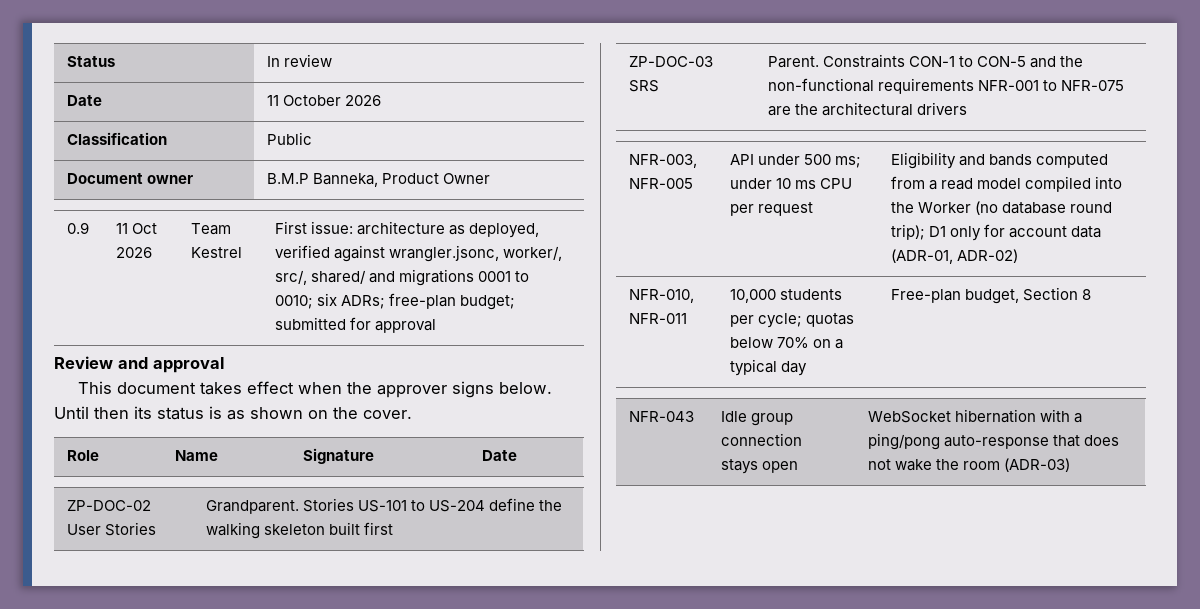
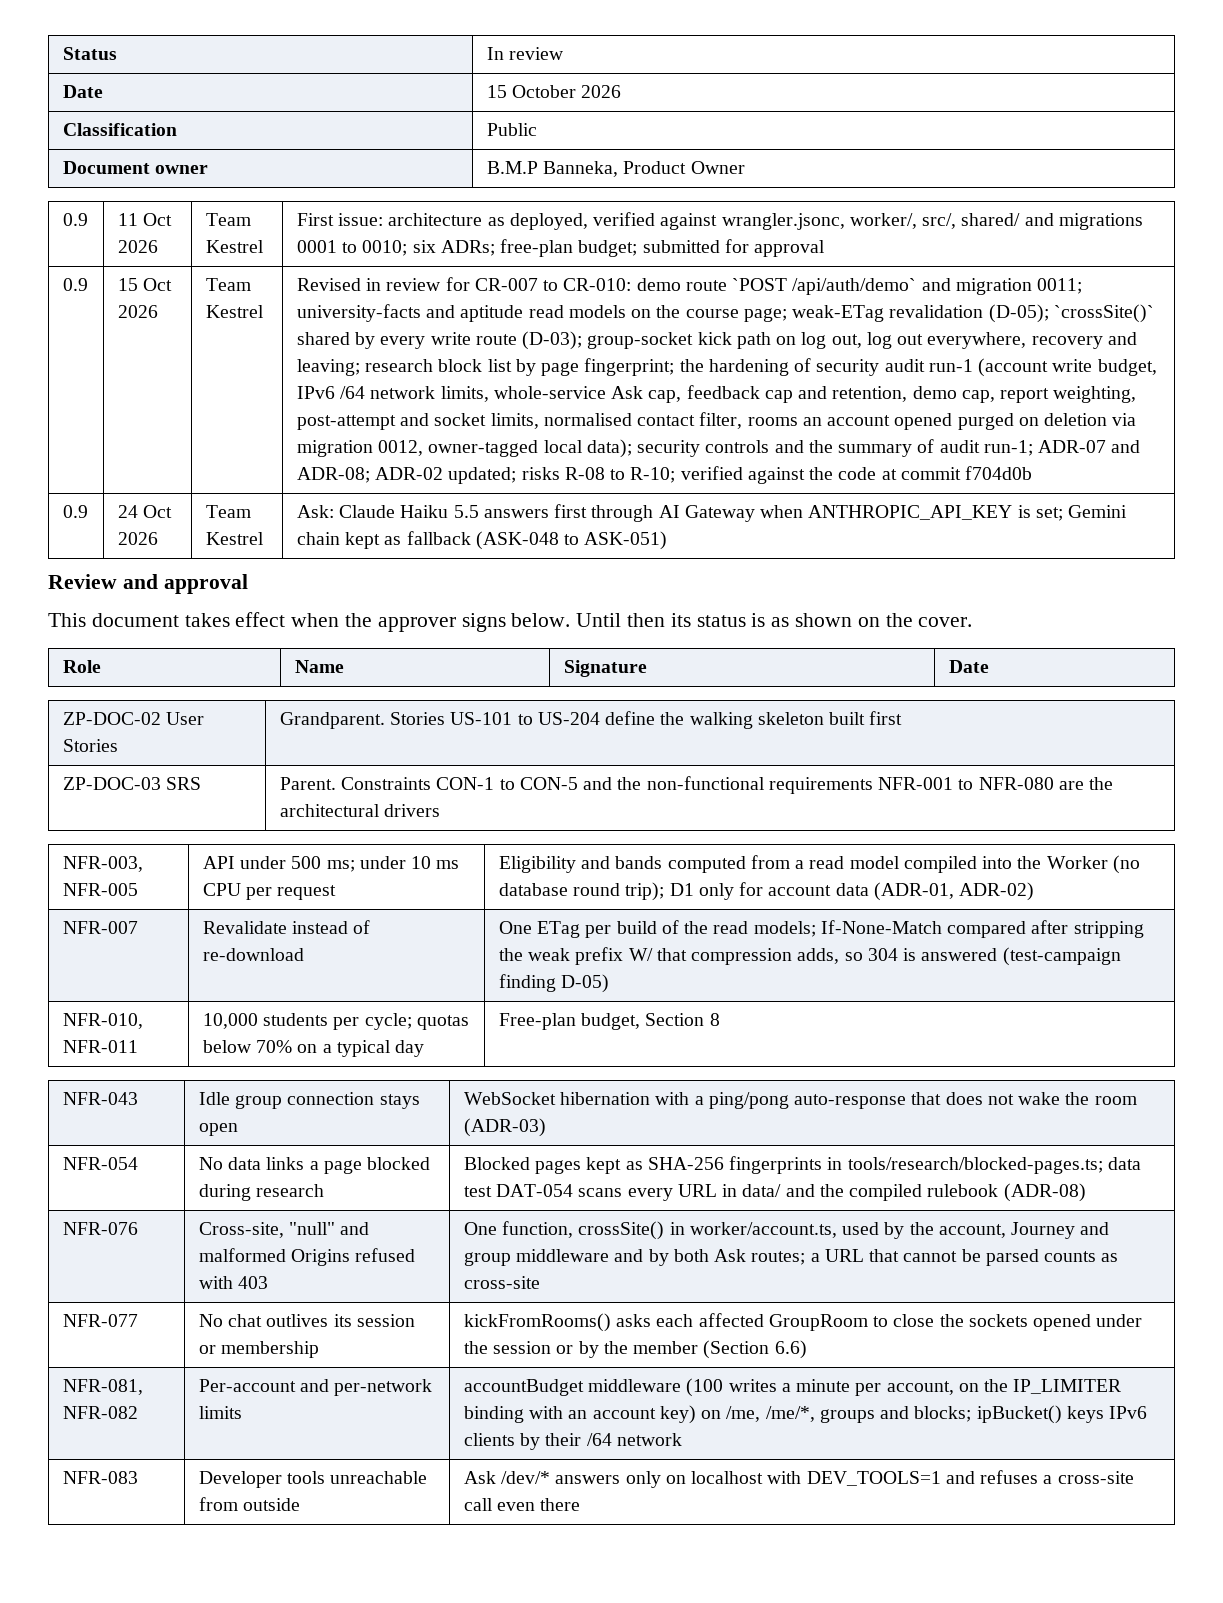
[267,95,280,106] 11 -> [486,85,507,98] 15
(437, 326) none -> [62,278,88,291] [117,278,172,291] [117,305,158,318] [205,278,251,291] [205,305,264,318] [296,277,1083,295] [296,304,1154,323] [296,331,1137,350] [296,358,1157,377] [296,385,1137,403] [296,412,1137,430] [296,439,1141,458] [296,466,1033,484] [62,505,88,518] [117,505,172,518] [117,532,158,545] [205,505,251,518] [205,532,264,545] [296,504,1128,522] [296,531,668,550] // 0.9 | 15 Oct 2026 | Team Kestrel | Revised in review for CR-007 to CR-010: demo route `POST /api/auth/demo` and migration 0011; university-facts and aptitude read models on the course page; weak-ETag revalidation (D-05); `crossSite()` shared by every write route (D-03); group-socket kick path on log out, log out everywhere, recovery and leaving; research block list by page fingerprint; the hardening of security audit run-1 (account write budget, IPv6 /64 network limits, whole-service Ask cap, feedback cap and retention, demo cap, report weighting, post-attempt and socket limits, normalised contact filter, rooms an account opened purged on deletion via migration 0012, owner-tagged local data); security controls and the summary of audit run-1; ADR-07 and ADR-08; ADR-02 updated; risks R-08 to R-10; verified against the code at commit f704d0b // 0.9 | 24 Oct 2026 | Team Kestrel | Ask: Claude Haiku 5.5 answers first through AI Gateway when ANTHROPIC_API_KEY is set; Gemini chain kept as fallback (ASK-048 to ASK-051)
[1061,80,1125,91] NFR-075 -> [978,777,1054,790] NFR-080
(1019, 256) none -> [62,921,138,934] [202,920,371,934] [202,948,304,961] [498,920,1144,938] [498,947,1121,966] [498,974,609,993] // NFR-007 | Revalidate instead of re-download | One ETag per build of the read models; If-None-Match compared after stripping the weak prefix W/ that compression adds, so 304 is answered (test-campaign finding D-05)
(1071, 465) none -> [62,1157,138,1170] [198,1157,431,1174] [198,1184,324,1201] [463,1156,1141,1174] [463,1183,1086,1202] [62,1222,138,1235] [198,1222,370,1238] [198,1248,416,1266] [198,1276,268,1289] [463,1221,1110,1240] [463,1249,1119,1266] [463,1276,540,1289] [62,1314,138,1327] [198,1314,415,1327] [198,1341,319,1358] [463,1313,1143,1332] [463,1340,807,1359] [62,1379,143,1395] [62,1406,138,1419] [198,1379,433,1396] [198,1406,242,1419] [463,1378,1122,1397] [463,1405,1148,1424] [463,1433,682,1450] [62,1471,138,1484] [198,1471,428,1488] [198,1497,300,1511] [463,1470,1134,1488] [463,1498,581,1511] // NFR-054 | No data links a page blocked during research | Blocked pages kept as SHA-256 fingerprints in tools/research/blocked-pages.ts; data test DAT-054 scans every URL in data/ and the compiled rulebook (ADR-08) // NFR-076 | Cross-site, "null" and malformed Origins refused with 403 | One function, crossSite() in worker/account.ts, used by the account, Journey and group middleware and by both Ask routes; a URL that cannot be parsed counts as cross-site // NFR-077 | No chat outlives its session or membership | kickFromRooms() asks each affected GroupRoom to close the sockets opened under the session or by the member (Section 6.6) // NFR-081, NFR-082 | Per-account and per-network limits | accountBudget middleware (100 writes a minute per account, on the IP_LIMITER binding with an account key) on /me, /me/*, groups and blocks; ipBucket() keys IPv6 clients by their /64 network // NFR-083 | Developer tools unreachable from outside | Ask /dev/* answers only on localhost with DEV_TOOLS=1 and refuses a cross-site call even there

